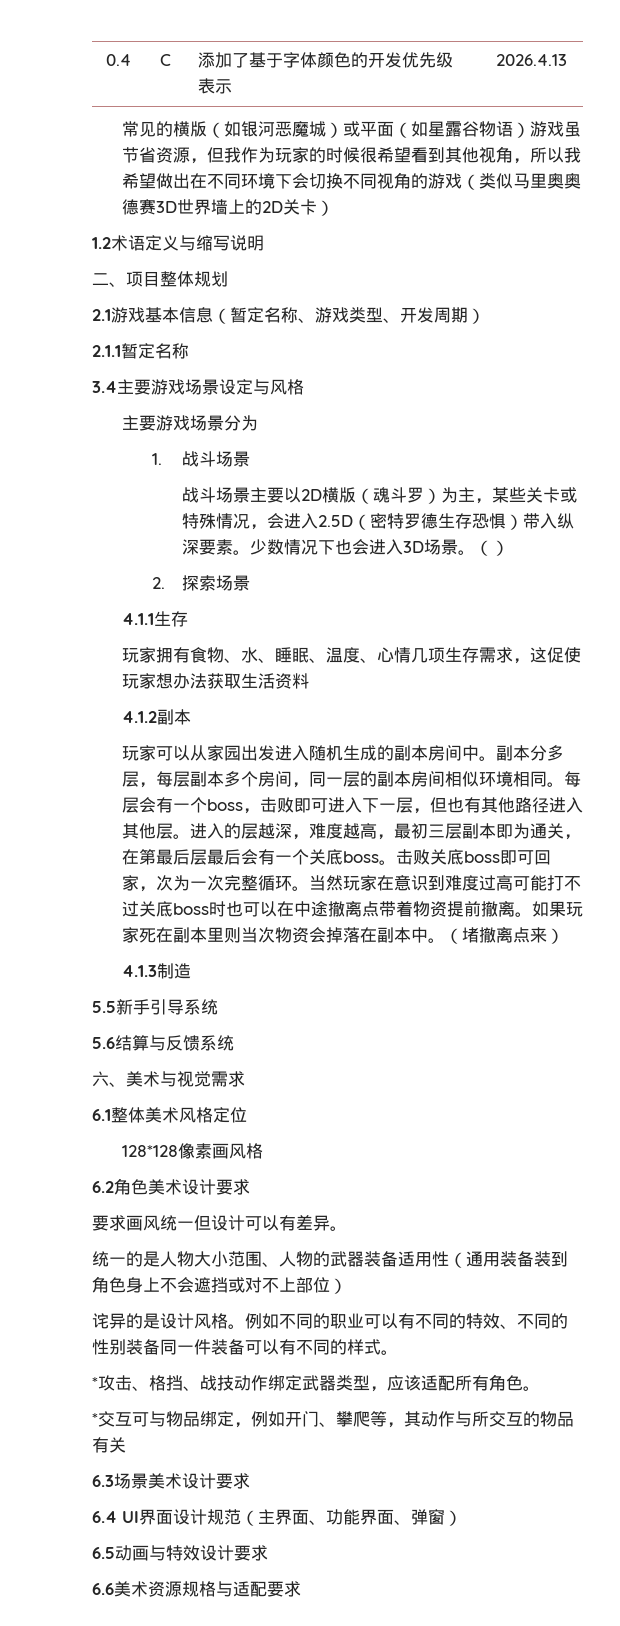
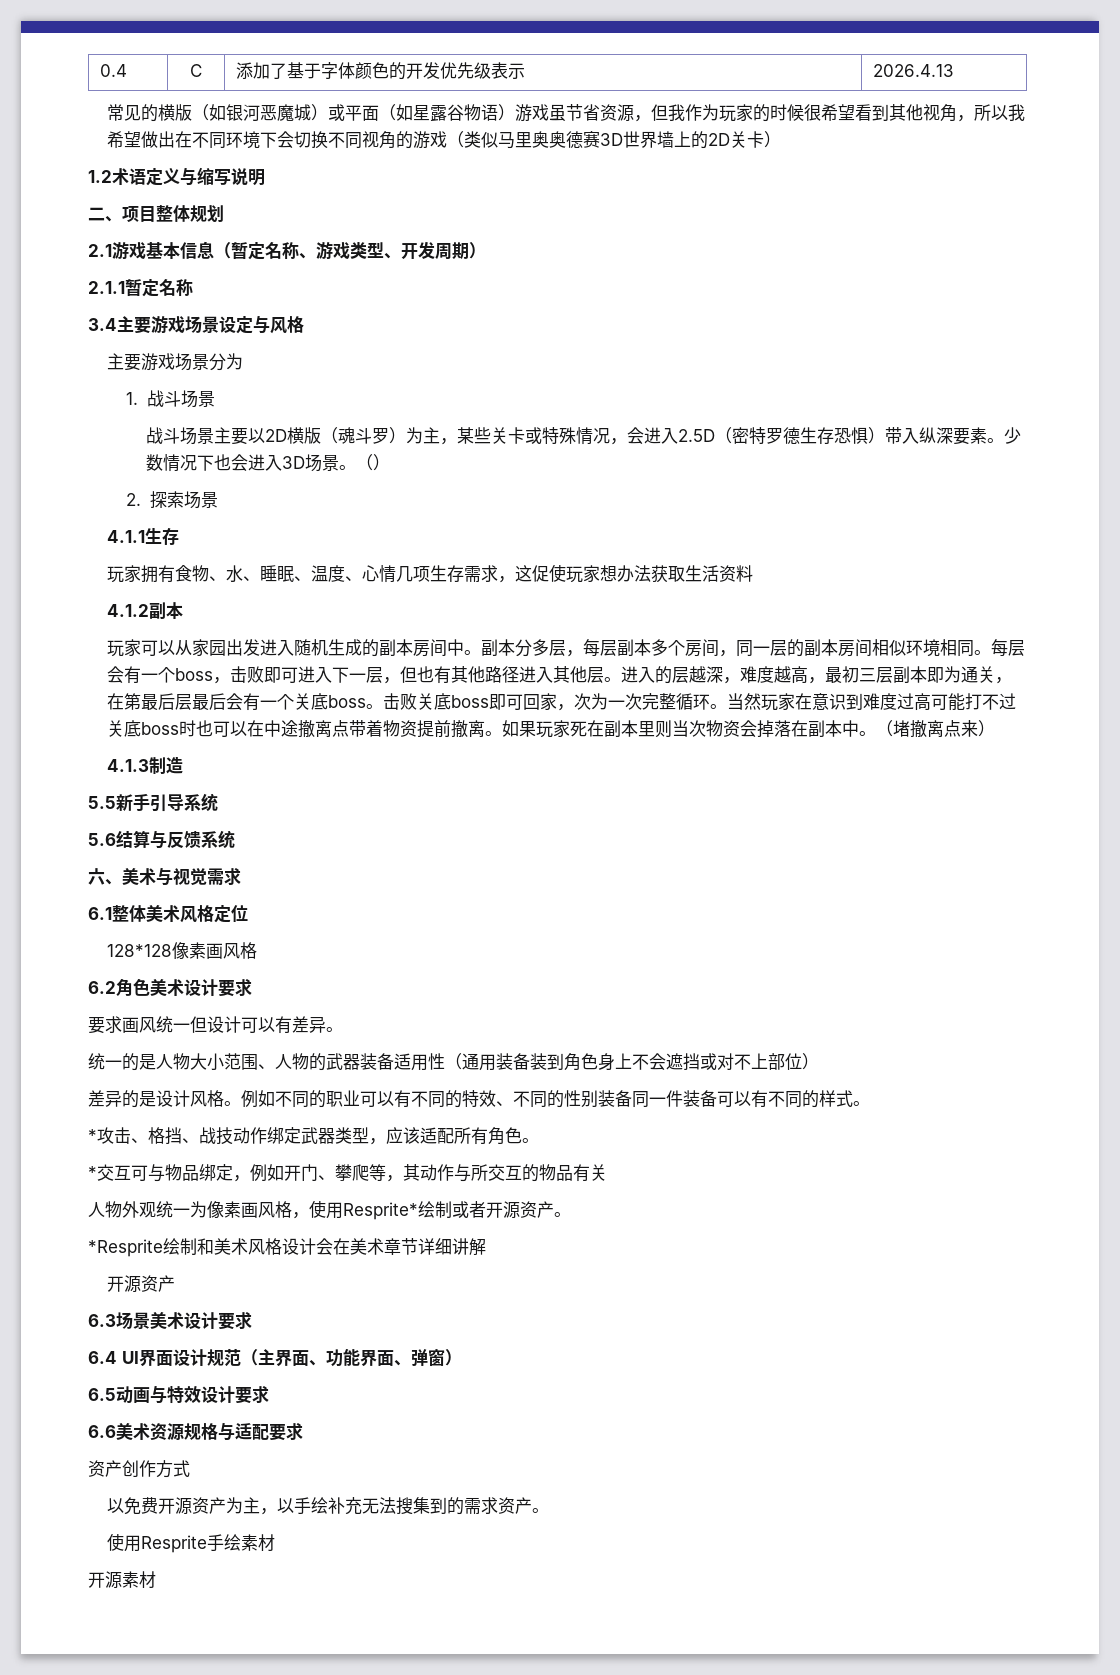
[92,1313,109,1329] 诧 -> [88,1090,105,1107] 差
(126, 1445) none -> [88,1200,571,1220] [88,1238,486,1257] [107,1275,176,1293] // 人物外观统一为像素画风格，使用Resprite*绘制或者开源资产。 // *Resprite绘制和美术风格设计会在美术章节详细讲解 // 开源资产
(301, 1589) none -> [88,1460,190,1478] [107,1497,550,1515] [107,1533,276,1553] [88,1571,156,1589] // 资产创作方式 // 以免费开源资产为主，以手绘补充无法搜集到的需求资产。 // 使用Resprite手绘素材 // 开源素材

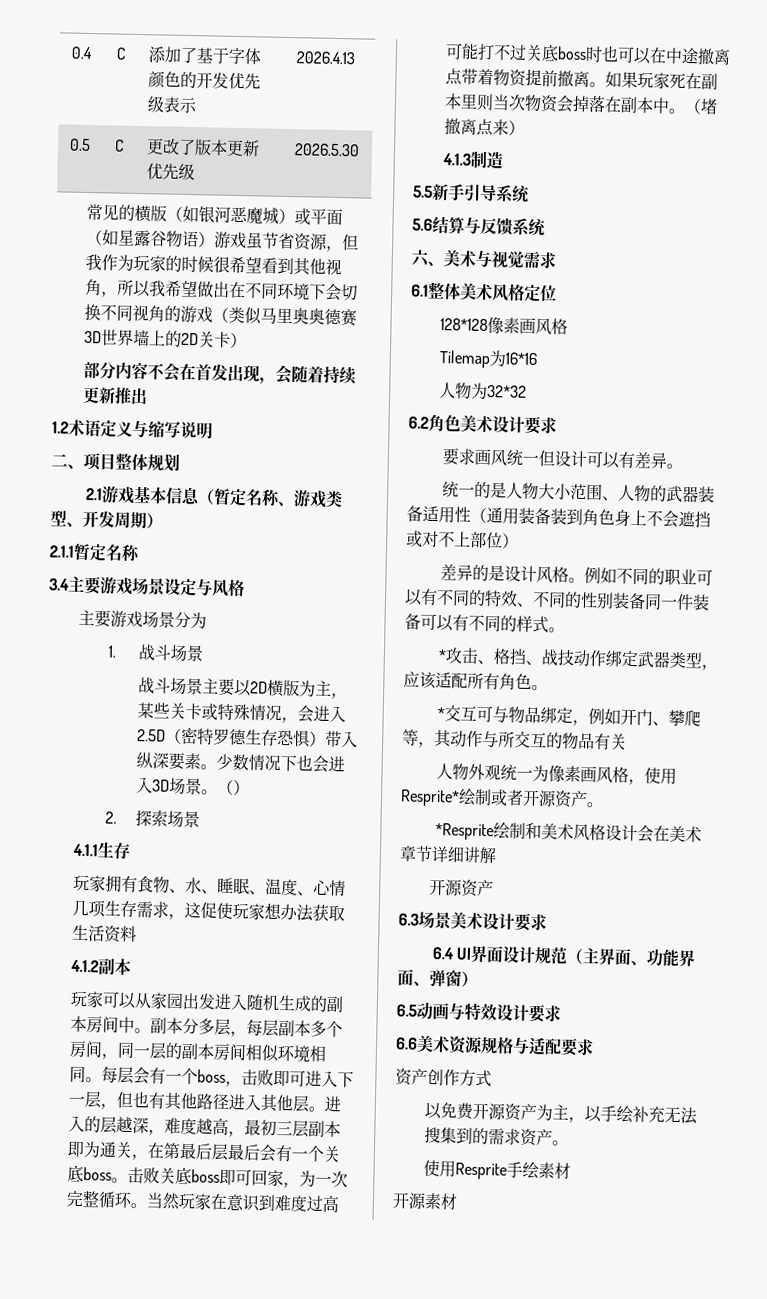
(954, 70) none -> [68,138,91,152] [113,139,125,152] [145,138,260,157] [145,163,195,181] [293,143,360,157] // 0.5 | C | 更改了版本更新优先级 | 2026.5.30
(782, 139) none -> [83,361,358,385] [82,386,149,405] // 部分内容不会在首发出现，会随着持续更新推出
[320,427,406,444] （魂斗罗） -> (301, 688) none
[574,693,592,710] 次 -> (301, 1185) none
(258, 950) none -> [439,350,538,369] [439,382,528,400] // Tilemap为16*16 // 人物为32*32

